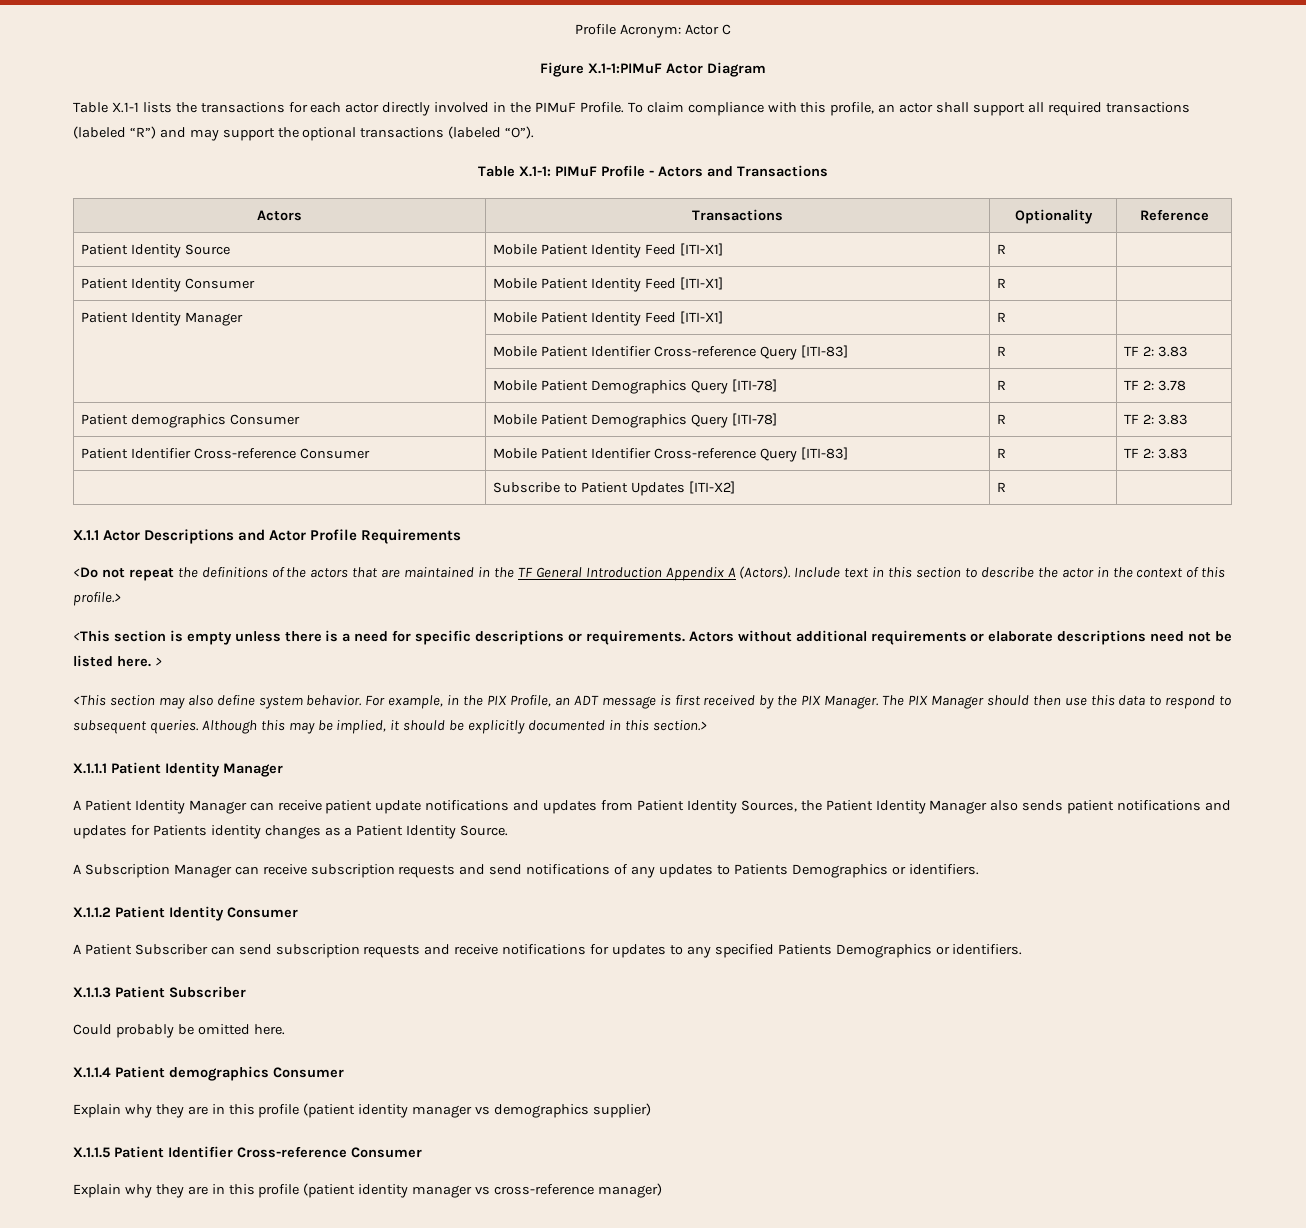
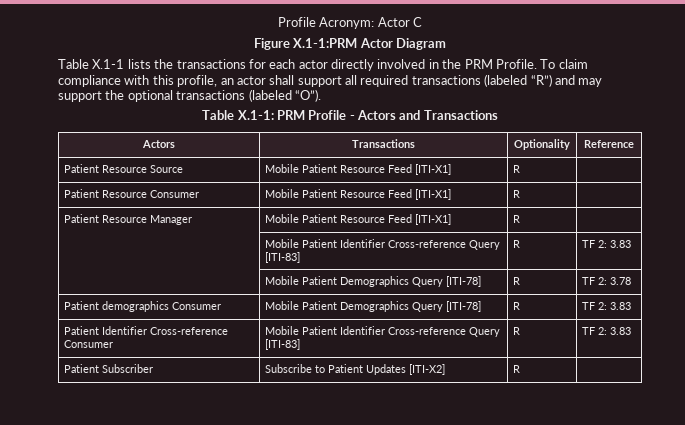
[588,63,663,74] X.1-1:PIMuF -> [293,38,358,48] X.1-1:PRM
[534,102,576,113] PIMuF -> [464,59,493,69] PRM
[555,166,598,177] PIMuF -> [276,110,305,120] PRM
[131,244,182,258] Identity -> [102,165,148,173] Resource
[591,243,724,258] [997,244,1007,254] [81,278,256,292] [493,277,724,292] [997,278,1007,288] [81,312,182,326] Identity Feed [ITI-X1] | R | // Patient Identity Consumer | Mobile Patient Identity Feed [ITI-X1] | R | // Patient Identity -> [340,164,452,175] [513,165,521,173] [64,189,200,198] [265,189,452,200] [513,190,521,198] [64,214,148,223] Resource Feed [ITI-X1] | R | // Patient Resource Consumer | Mobile Patient Resource Feed [ITI-X1] | R | // Patient Resource
[591,312,642,326] Identity -> [340,215,386,223] Resource
(1189, 453) none -> [64,364,154,373] Patient Subscriber
[73,529,462,544] [73,566,1226,581] [73,592,121,606] [73,630,1233,645] [73,655,162,667] [73,695,1233,709] [73,720,707,734] [73,762,283,777] [73,800,1232,814] [73,825,509,839] [73,864,979,878] [73,906,298,921] [73,944,1023,958] [73,986,246,998] [73,1024,285,1038] [73,1066,344,1081] [73,1103,651,1118] [73,1146,422,1158] [73,1183,662,1198] // X.1.1 Actor Descriptions and Actor Profile Requirements // <Do not repeat the definitions of the actors that are maintained in the TF General Introduction Appendix A (Actors). Include text in this section to describe the actor in the context of this profile.> // <This section is empty unless there is a need for specific descriptions or requirements. Actors without additional requirements or elaborate descriptions need not be listed here. > // <This section may also define system behavior. For example, in the PIX Profile, an ADT message is first received by the PIX Manager. The PIX Manager should then use this data to respond to subsequent queries. Although this may be implied, it should be explicitly documented in this section.> // X.1.1.1 Patient Identity Manager // A Patient Identity Manager can receive patient update notifications and updates from Patient Identity Sources, the Patient Identity Manager also sends patient notifications and updates for Patients identity changes as a Patient Identity Source. // A Subscription Manager can receive subscription requests and send notifications of any updates to Patients Demographics or identifiers. // X.1.1.2 Patient Identity Consumer // A Patient Subscriber can send subscription requests and receive notifications for updates to any specified Patients Demographics or identifiers. // X.1.1.3 Patient Subscriber // Could probably be omitted here. // X.1.1.4 Patient demographics Consumer // Explain why they are in this profile (patient identity manager vs demographics supplier) // X.1.1.5 Patient Identifier Cross-reference Consumer // Explain why they are in this profile (patient identity manager vs cross-reference manager) -> (521, 369) none

